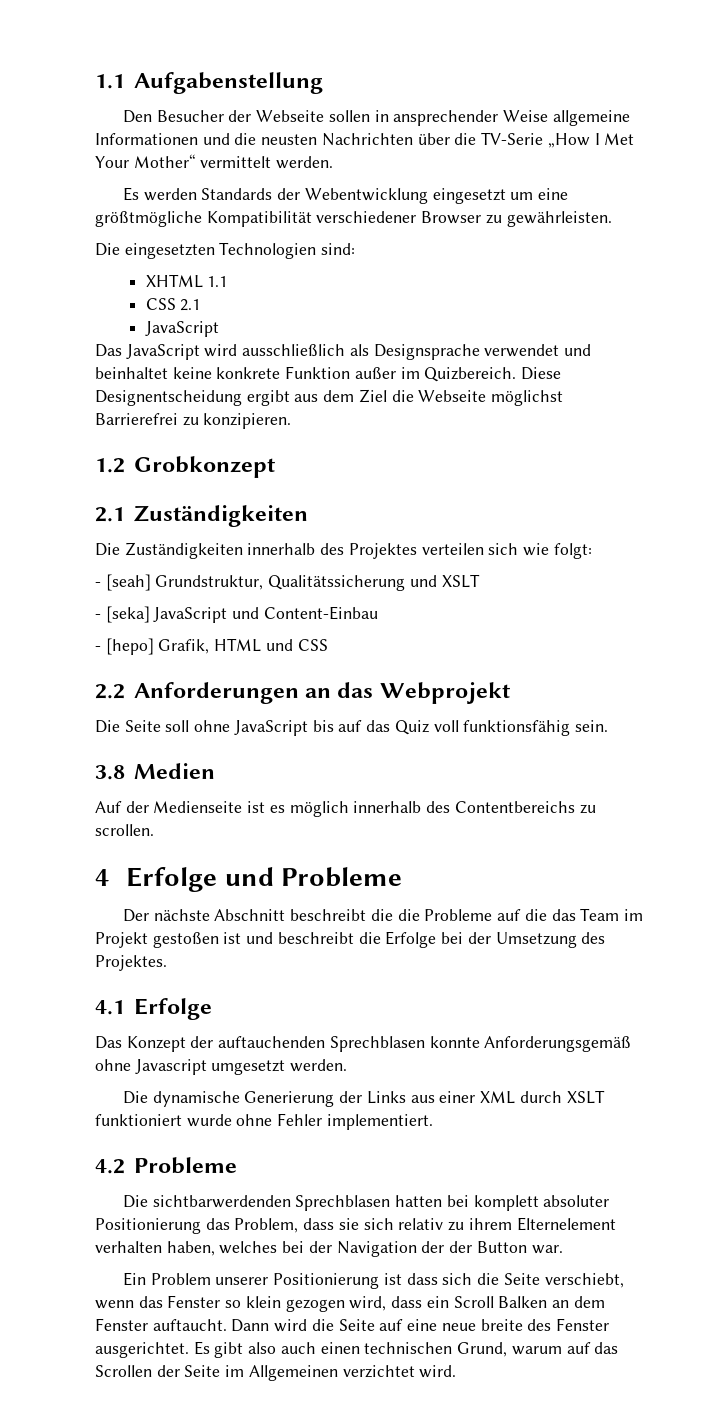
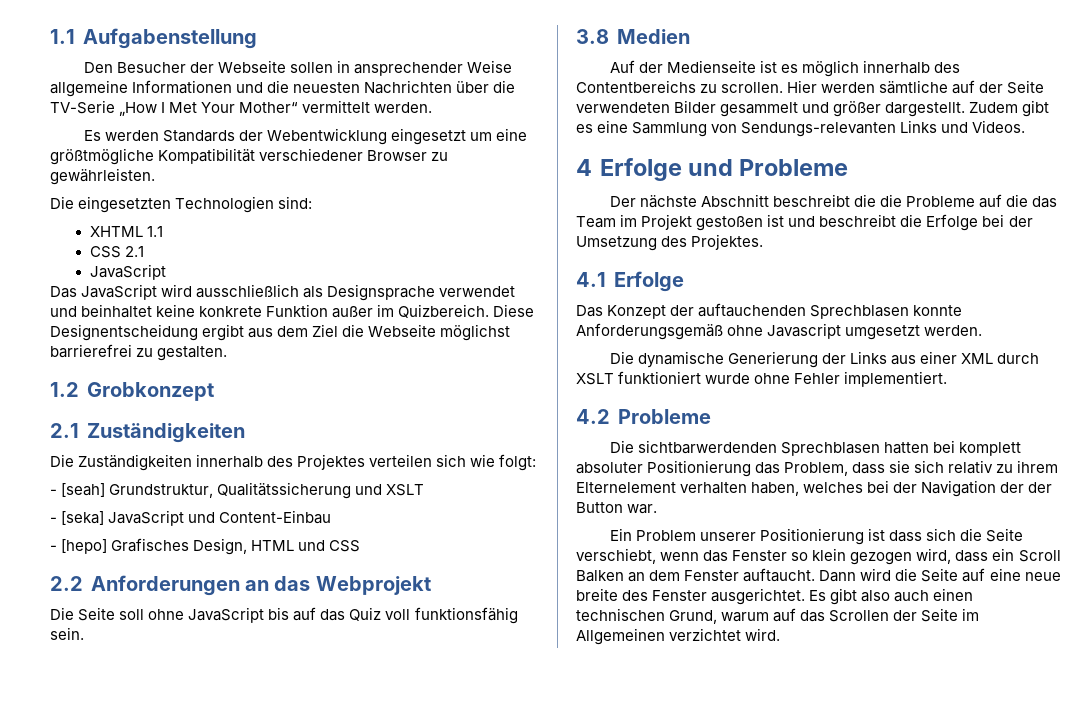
[261,134,318,145] neusten -> [293,82,361,93] neuesten
[95,413,292,429] Barrierefrei zu konzipieren. -> [50,344,228,361] barrierefrei zu gestalten.
[158,639,210,654] Grafik, -> [111,538,248,555] Grafisches Design,
(154, 830) none -> [787,80,1045,94] [576,100,1050,117] [576,120,1026,137] Hier werden sämtliche auf der Seite verwendeten Bilder gesammelt und größer dargestellt. Zudem gibt es eine Sammlung von Sendungs-relevanten Links und Videos.

